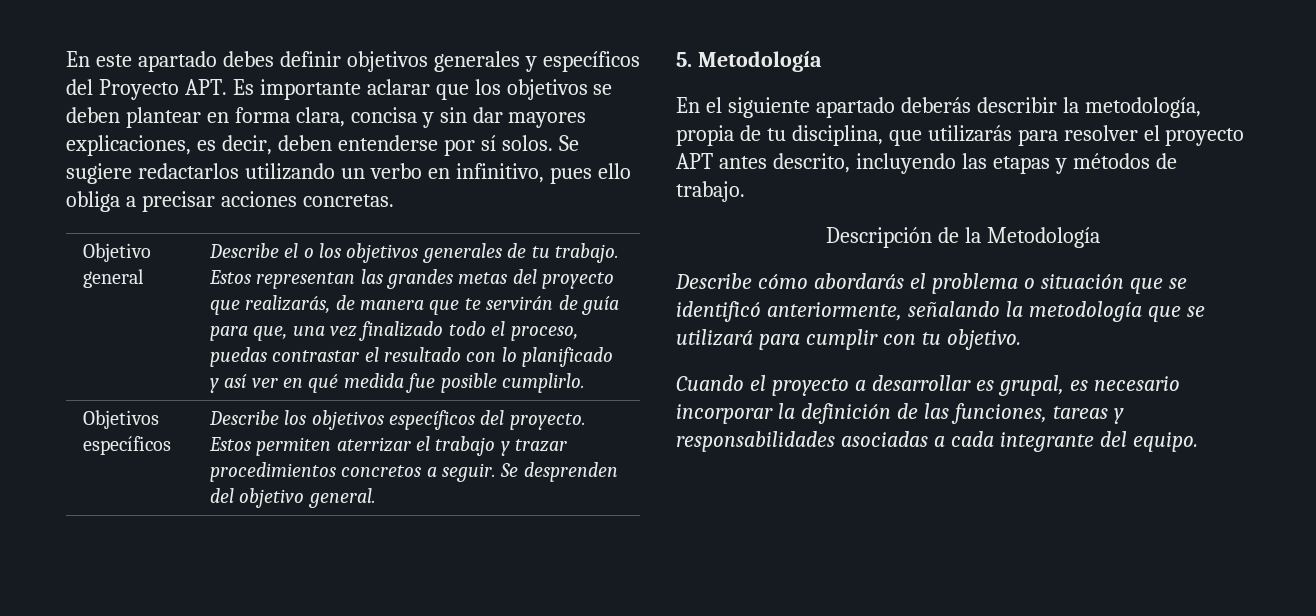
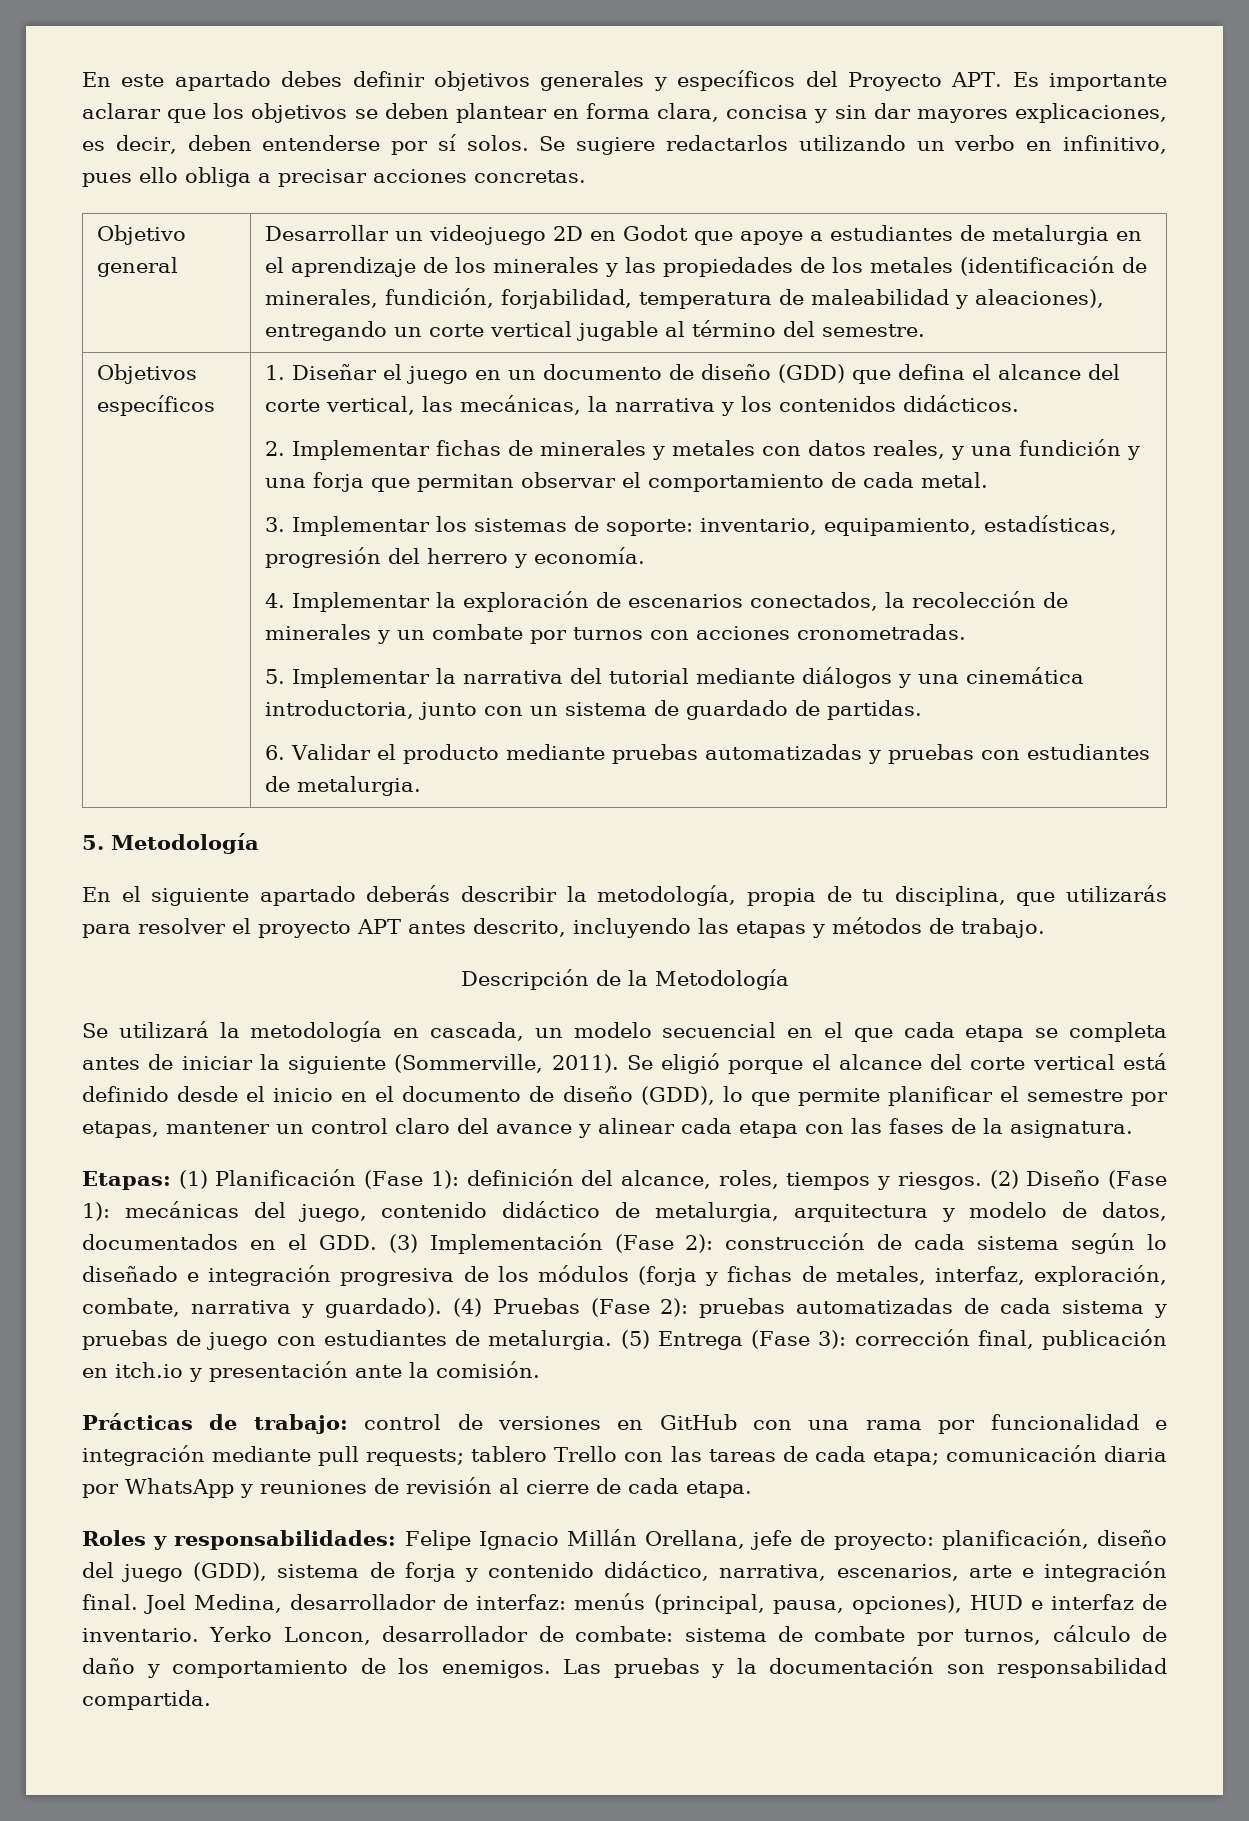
[208,243,620,263] [208,269,615,289] [209,295,620,315] [209,321,578,341] [209,347,614,367] [209,373,586,393] [82,410,159,429] [82,436,171,455] [208,410,586,430] [208,436,568,456] [209,462,618,482] [209,488,376,508] Describe el o los objetivos generales de tu trabajo. Estos representan las grandes metas del proyecto que realizarás, de manera que te servirán de guía para que, una vez finalizado todo el proceso, puedas contrastar el resultado con lo planificado y así ver en qué medida fue posible cumplirlo. // Objetivos específicos | Describe los objetivos específicos del proyecto. Estos permiten aterrizar el trabajo y trazar procedimientos concretos a seguir. Se desprenden del objetivo general. -> [264,225,1142,245] [264,256,1147,277] [264,288,1104,309] [264,320,925,341] [96,364,197,384] [96,395,215,416] [264,364,1120,384] [264,395,1019,416] [264,439,1140,460] [264,472,988,492] [264,515,1117,536] [264,547,645,568] [264,591,1068,612] [264,624,966,644] [264,667,1084,688] [264,700,922,720] [264,744,1150,764] [264,776,421,796] Desarrollar un videojuego 2D en Godot que apoye a estudiantes de metalurgia en el aprendizaje de los minerales y las propiedades de los metales (identificación de minerales, fundición, forjabilidad, temperatura de maleabilidad y aleaciones), entregando un corte vertical jugable al término del semestre. // Objetivos específicos | 1. Diseñar el juego en un documento de diseño (GDD) que defina el alcance del corte vertical, las mecánicas, la narrativa y los contenidos didácticos. // 2. Implementar fichas de minerales y metales con datos reales, y una fundición y una forja que permitan observar el comportamiento de cada metal. // 3. Implementar los sistemas de soporte: inventario, equipamiento, estadísticas, progresión del herrero y economía. // 4. Implementar la exploración de escenarios conectados, la recolección de minerales y un combate por turnos con acciones cronometradas. // 5. Implementar la narrativa del tutorial mediante diálogos y una cinemática introductoria, junto con un sistema de guardado de partidas. // 6. Validar el producto mediante pruebas automatizadas y pruebas con estudiantes de metalurgia.
[675,273,1187,294] [676,301,1205,322] [676,329,1021,350] [676,375,1180,396] [676,403,1124,424] [676,431,1198,452] Describe cómo abordarás el problema o situación que se identificó anteriormente, señalando la metodología que se utilizará para cumplir con tu objetivo. // Cuando el proyecto a desarrollar es grupal, es necesario incorporar la definición de las funciones, tareas y responsabilidades asociadas a cada integrante del equipo. -> [82,1021,1167,1042] [82,1053,1167,1074] [82,1086,1168,1106] [82,1118,1133,1138] [82,1169,1168,1190] [82,1201,1168,1222] [82,1233,1167,1254] [82,1265,1168,1286] [82,1298,1167,1318] [82,1329,1168,1350] [82,1361,540,1382] [82,1413,1167,1434] [82,1445,1168,1466] [82,1477,752,1498] [82,1529,1167,1550] [82,1561,1167,1582] [82,1593,1168,1614] [82,1625,1167,1646] [82,1657,1167,1678] [82,1690,211,1710] Se utilizará la metodología en cascada, un modelo secuencial en el que cada etapa se completa antes de iniciar la siguiente (Sommerville, 2011). Se eligió porque el alcance del corte vertical está definido desde el inicio en el documento de diseño (GDD), lo que permite planificar el semestre por etapas, mantener un control claro del avance y alinear cada etapa con las fases de la asignatura. // Etapas: (1) Planificación (Fase 1): definición del alcance, roles, tiempos y riesgos. (2) Diseño (Fase 1): mecánicas del juego, contenido didáctico de metalurgia, arquitectura y modelo de datos, documentados en el GDD. (3) Implementación (Fase 2): construcción de cada sistema según lo diseñado e integración progresiva de los módulos (forja y fichas de metales, interfaz, exploración, combate, narrativa y guardado). (4) Pruebas (Fase 2): pruebas automatizadas de cada sistema y pruebas de juego con estudiantes de metalurgia. (5) Entrega (Fase 3): corrección final, publicación en itch.io y presentación ante la comisión. // Prácticas de trabajo: control de versiones en GitHub con una rama por funcionalidad e integración mediante pull requests; tablero Trello con las tareas de cada etapa; comunicación diaria por WhatsApp y reuniones de revisión al cierre de cada etapa. // Roles y responsabilidades: Felipe Ignacio Millán Orellana, jefe de proyecto: planificación, diseño del juego (GDD), sistema de forja y contenido didáctico, narrativa, escenarios, arte e integración final. Joel Medina, desarrollador de interfaz: menús (principal, pausa, opciones), HUD e interfaz de inventario. Yerko Loncon, desarrollador de combate: sistema de combate por turnos, cálculo de daño y comportamiento de los enemigos. Las pruebas y la documentación son responsabilidad compartida.

